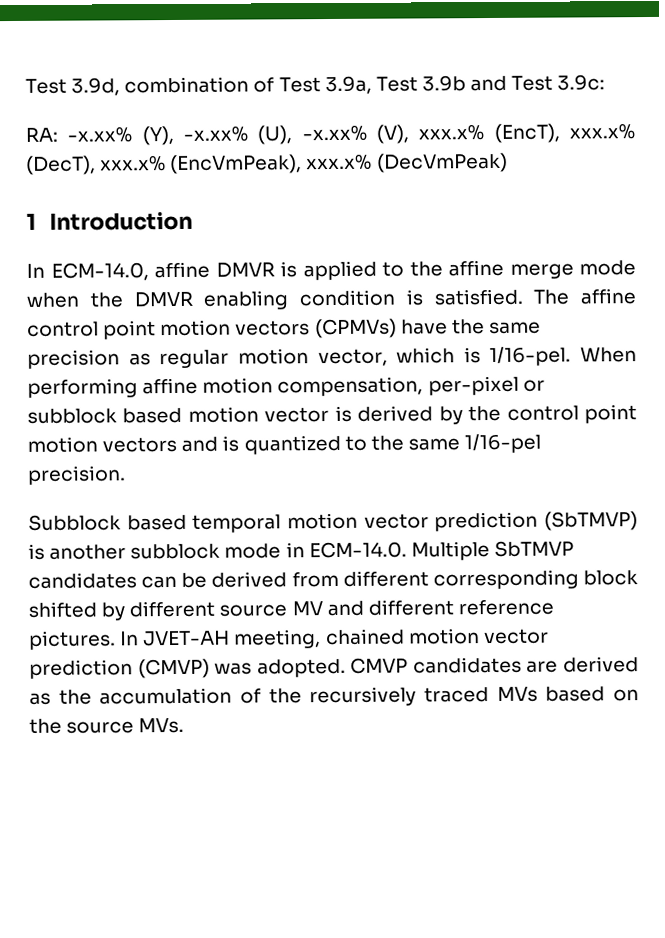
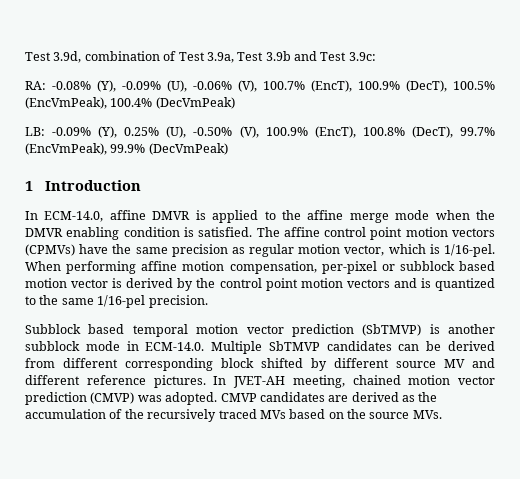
[67,123,635,146] [26,153,373,175] -x.xx% (Y), -x.xx% (U), -x.xx% (V), xxx.x% (EncT), xxx.x% (DecT), xxx.x% (EncVmPeak), xxx.x% -> [52,80,495,92] [25,97,235,109] [25,126,495,138] [25,143,146,155] -0.08% (Y), -0.09% (U), -0.06% (V), 100.7% (EncT), 100.9% (DecT), 100.5% (EncVmPeak), 100.4% (DecVmPeak) // LB: -0.09% (Y), 0.25% (U), -0.50% (V), 100.9% (EncT), 100.8% (DecT), 99.7% (EncVmPeak), 99.9%

